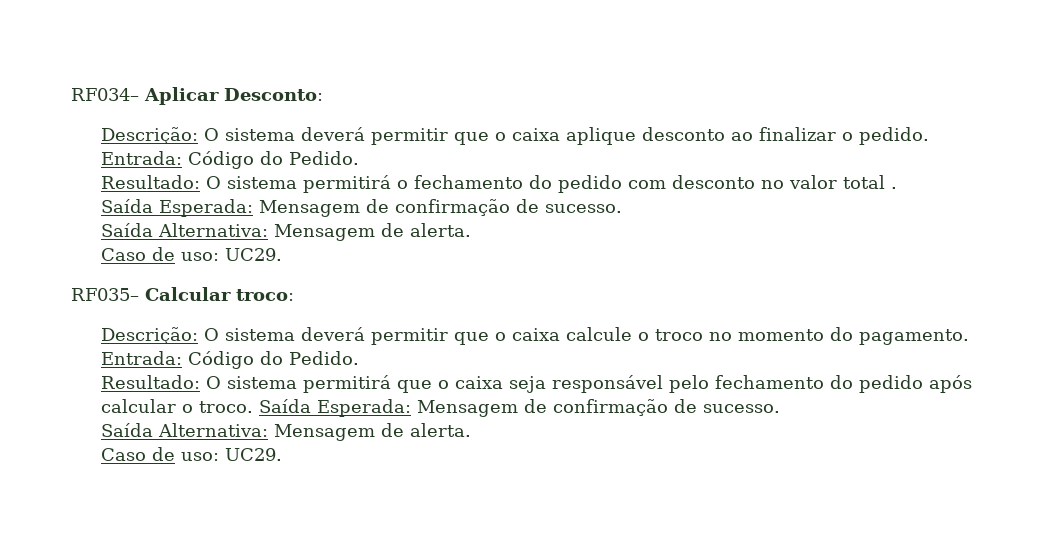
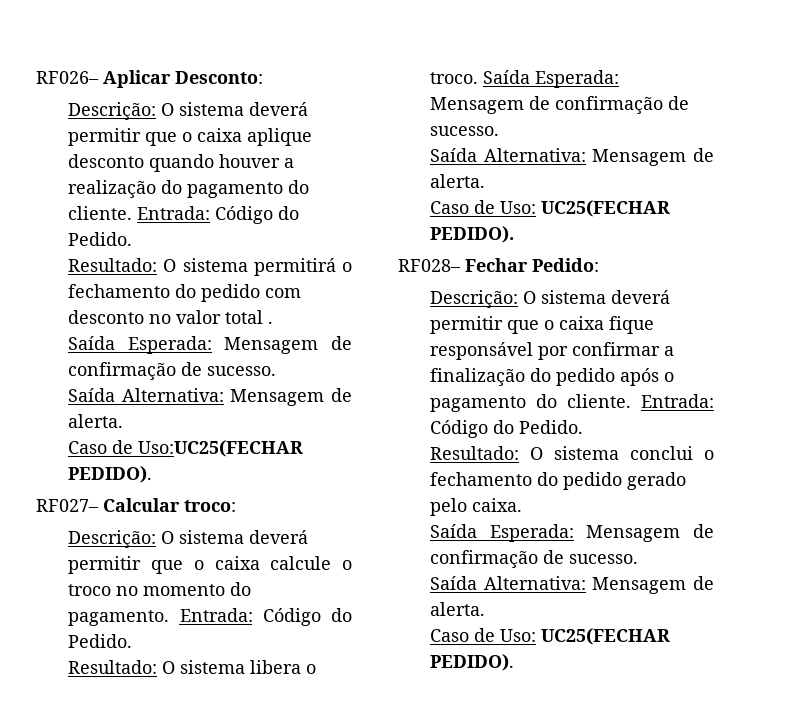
[71,88,139,101] RF034– -> [36,71,99,84] RF026–
[730,127,929,145] ao finalizar o pedido. -> [149,154,295,172] [68,180,310,198] [68,206,133,220] quando houver a realização do pagamento do cliente.
[180,248,282,261] [71,288,139,301] uso: UC29. // RF035– -> [138,440,304,457] [68,466,153,483] [36,499,99,512] Uso:UC25(FECHAR PEDIDO). // RF027–
[302,375,972,393] [100,399,176,413] permitirá que o caixa seja responsável pelo fechamento do pedido após calcular -> [250,660,302,674] libera
[180,448,282,461] uso: UC29. -> [500,200,671,217] [430,226,515,243] [398,258,599,272] [430,290,671,308] [430,316,655,334] [430,342,675,360] [430,368,675,386] [430,394,714,412] [430,420,584,438] [430,446,714,460] [430,472,687,490] [430,498,523,516] [430,524,714,542] [430,550,639,568] [430,576,714,594] [430,602,486,616] [430,628,671,645] [430,654,515,671] Uso: UC25(FECHAR PEDIDO). // RF028– Fechar Pedido: // Descrição: O sistema deverá permitir que o caixa fique responsável por confirmar a finalização do pedido após o pagamento do cliente. Entrada: Código do Pedido. // Resultado: O sistema conclui o fechamento do pedido gerado pelo caixa. // Saída Esperada: Mensagem de confirmação de sucesso. // Saída Alternativa: Mensagem de alerta. // Caso de Uso: UC25(FECHAR PEDIDO).

